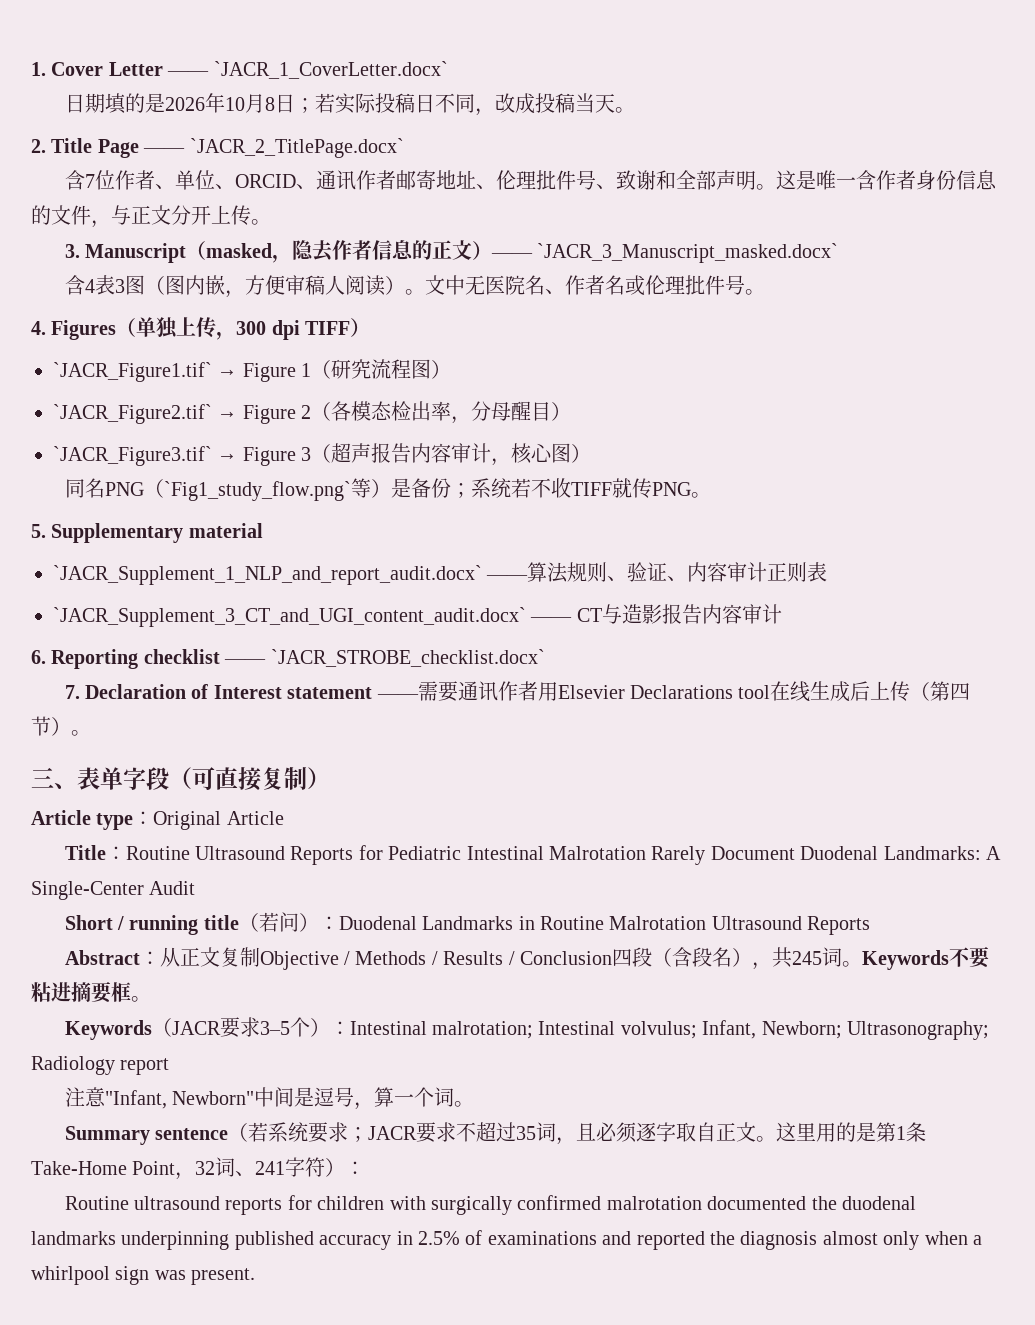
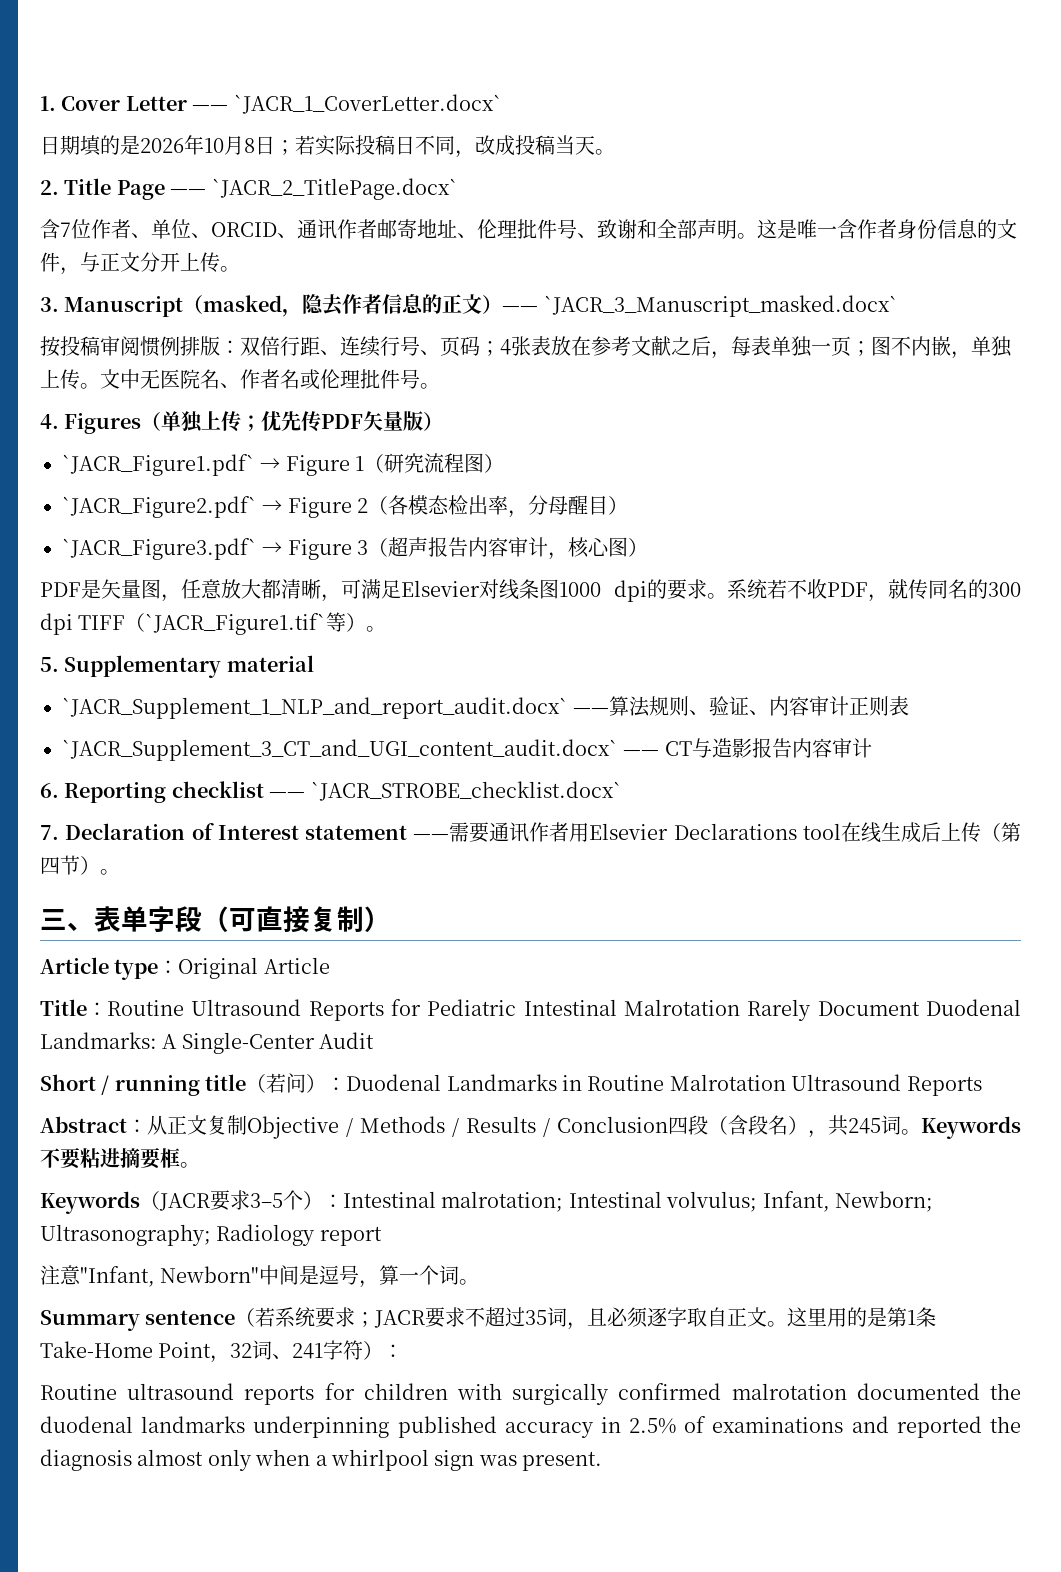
[64,275,405,298] 含4表3图（图内嵌，方便审稿人阅读） -> [40,336,1012,359] [40,369,80,389] 按投稿审阅惯例排版：双倍行距、连续行号、页码；4张表放在参考文献之后，每表单独一页；图不内嵌，单独上传
[216,318,371,340] [53,362,212,382] ，300 dpi TIFF） // `JACR_Figure1.tif` -> [241,411,444,432] [62,454,255,476] ；优先传PDF矢量版） // `JACR_Figure1.pdf`
[53,404,212,424] `JACR_Figure2.tif` -> [62,496,257,518] `JACR_Figure2.pdf`
[53,446,212,466] `JACR_Figure3.tif` -> [62,538,257,560] `JACR_Figure3.pdf`
[64,478,691,501] 同名PNG（`Fig1_study_flow.png`等）是备份；系统若不收TIFF就传PNG -> [40,579,1021,602] [40,612,367,635] PDF是矢量图，任意放大都清晰，可满足Elsevier对线条图1000 dpi的要求。系统若不收PDF，就传同名的300 dpi TIFF（`JACR_Figure1.tif`等）

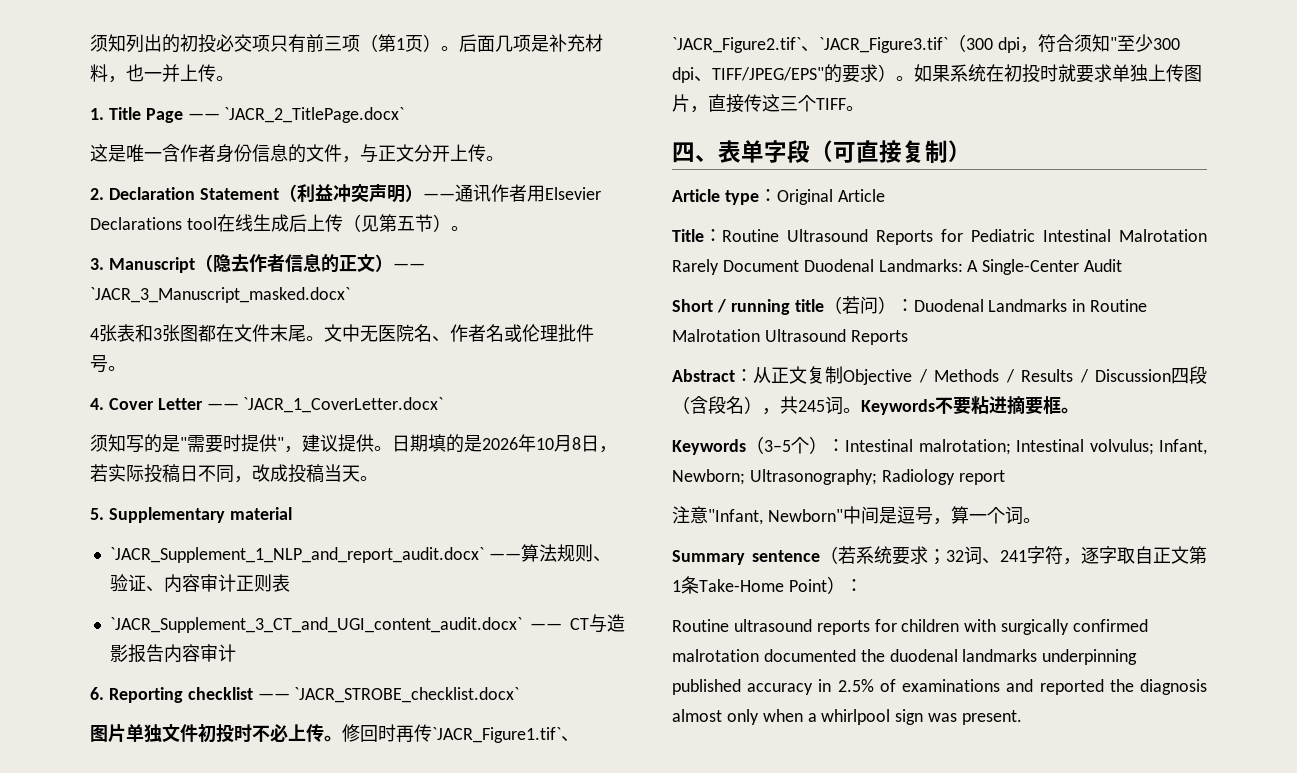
[40,94,502,114] [40,135,615,158] [40,180,59,195] 1. Cover Letter —— `JACR_1_CoverLetter.docx` // 日期填的是2026年10月8日；若实际投稿日不同，改成投稿当天。 // 2. -> [90,34,603,53] [90,64,234,83] [90,108,104,120] 须知列出的初投必交项只有前三项（第1页）。后面几项是补充材料，也一并上传。 // 1.
[40,219,757,239] 含7位作者、单位、ORCID、通讯作者邮寄地址、伦理批件号、致谢和全部声明。 -> (405, 115) none
(240, 269) none -> [90,183,601,203] [90,214,469,232] // 2. Declaration Statement（利益冲突声明）——通讯作者用Elsevier Declarations tool在线生成后上传（见第五节）。
[203,295,303,317] masked， -> (213, 263) none
[40,336,1012,359] [40,369,80,389] 按投稿审阅惯例排版：双倍行距、连续行号、页码；4张表放在参考文献之后，每表单独一页；图不内嵌，单独上传 -> [90,324,306,342] 4张表和3张图都在文件末尾
[64,411,444,434] [62,453,505,476] [62,495,629,518] [62,537,649,560] [40,579,1021,602] [40,612,367,635] Figures（单独上传；优先传PDF矢量版） // `JACR_Figure1.pdf` → Figure 1（研究流程图） // `JACR_Figure2.pdf` → Figure 2（各模态检出率，分母醒目） // `JACR_Figure3.pdf` → Figure 3（超声报告内容审计，核心图） // PDF是矢量图，任意放大都清晰，可满足Elsevier对线条图1000 dpi的要求。系统若不收PDF，就传同名的300 dpi TIFF（`JACR_Figure1.tif`等） -> [108,397,444,413] [90,434,617,453] [90,464,360,483] Cover Letter —— `JACR_1_CoverLetter.docx` // 须知写的是"需要时提供"，建议提供。日期填的是2026年10月8日，若实际投稿日不同，改成投稿当天
[40,822,1021,843] [40,855,120,875] [40,909,67,930] 7. Declaration of Interest statement ——需要通讯作者用Elsevier Declarations tool在线生成后上传（第四节）。 // 三 -> [90,724,579,743] [672,34,1180,53] [672,64,1202,83] [672,94,864,113] [672,142,695,163] 图片单独文件初投时不必上传。修回时再传`JACR_Figure1.tif`、`JACR_Figure2.tif`、`JACR_Figure3.tif`（300 dpi，符合须知"至少300 dpi、TIFF/JPEG/EPS"的要求）。如果系统在初投时就要求单独上传图片，直接传这三个TIFF。 // 四
[557,1116,668,1133] Conclusion -> [1095,369,1171,382] Discussion
[159,1190,250,1211] JACR要求 -> (764, 445) none
[374,1307,937,1330] [40,1340,364,1363] JACR要求不超过35词，且必须逐字取自正文。这里用的是第1条Take-Home Point，32词、241字符 -> [946,546,1207,565] [672,576,827,594] 32词、241字符，逐字取自正文第1条Take-Home Point

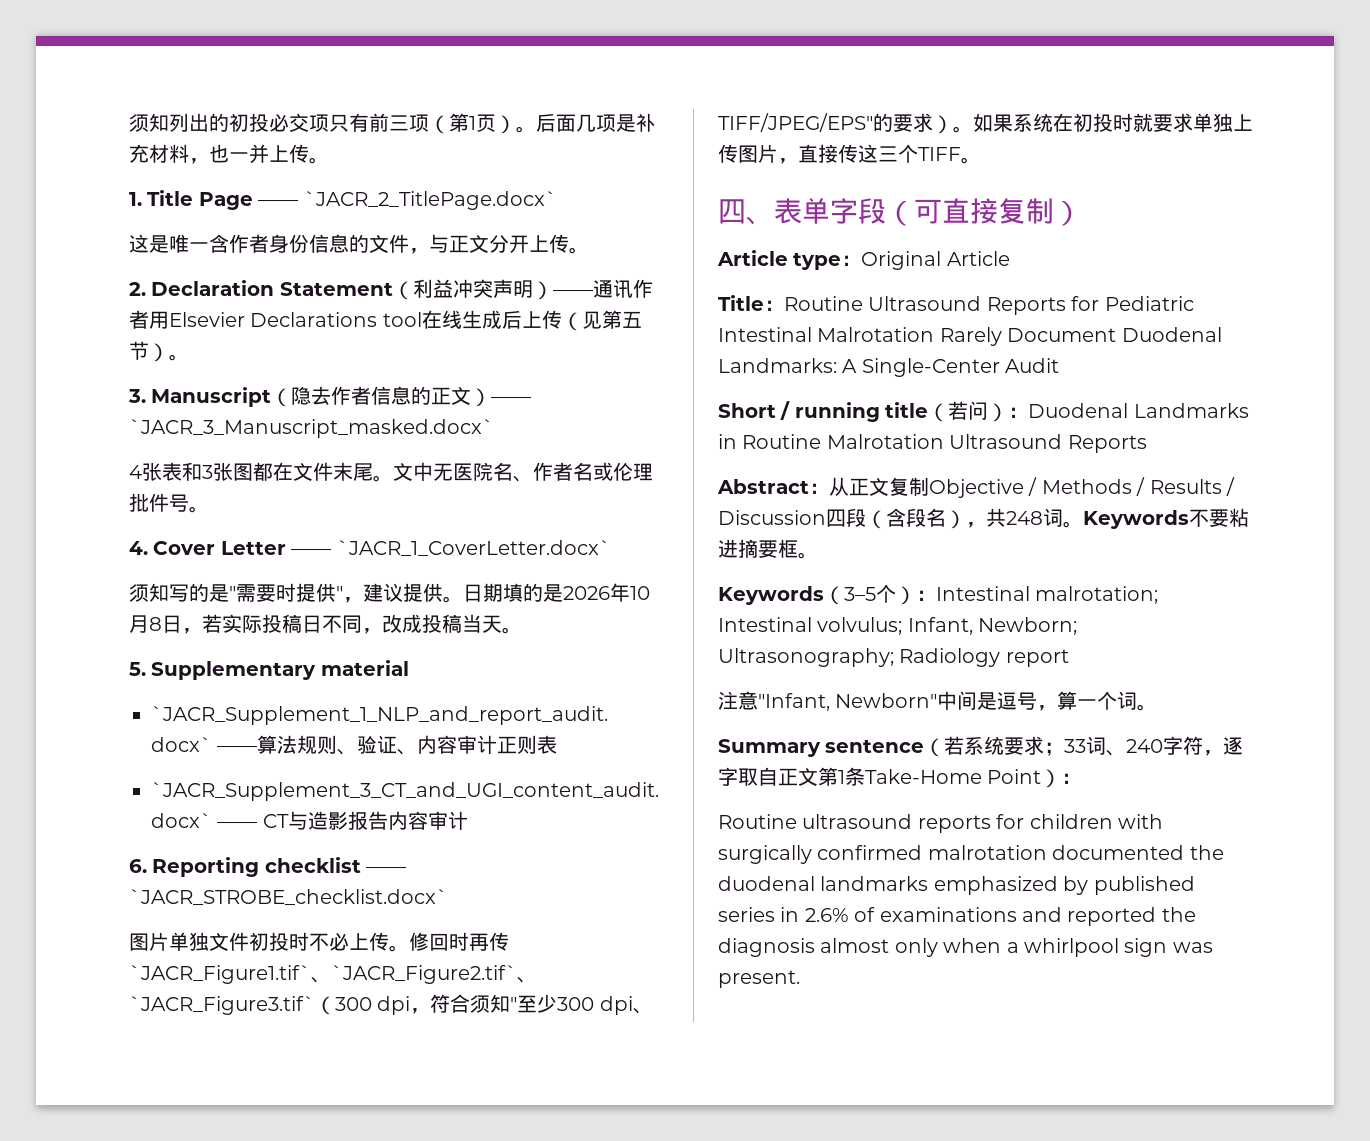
[798,400,825,412] 245 -> [1006,511,1043,525] 248
[946,546,1027,564] 32词、241 -> [1064,736,1164,756] 33词、240
[1042,649,1138,665] [672,679,874,695] underpinning published accuracy in 2.5% -> [933,876,1195,895] [718,907,849,922] emphasized by published series in 2.6%

